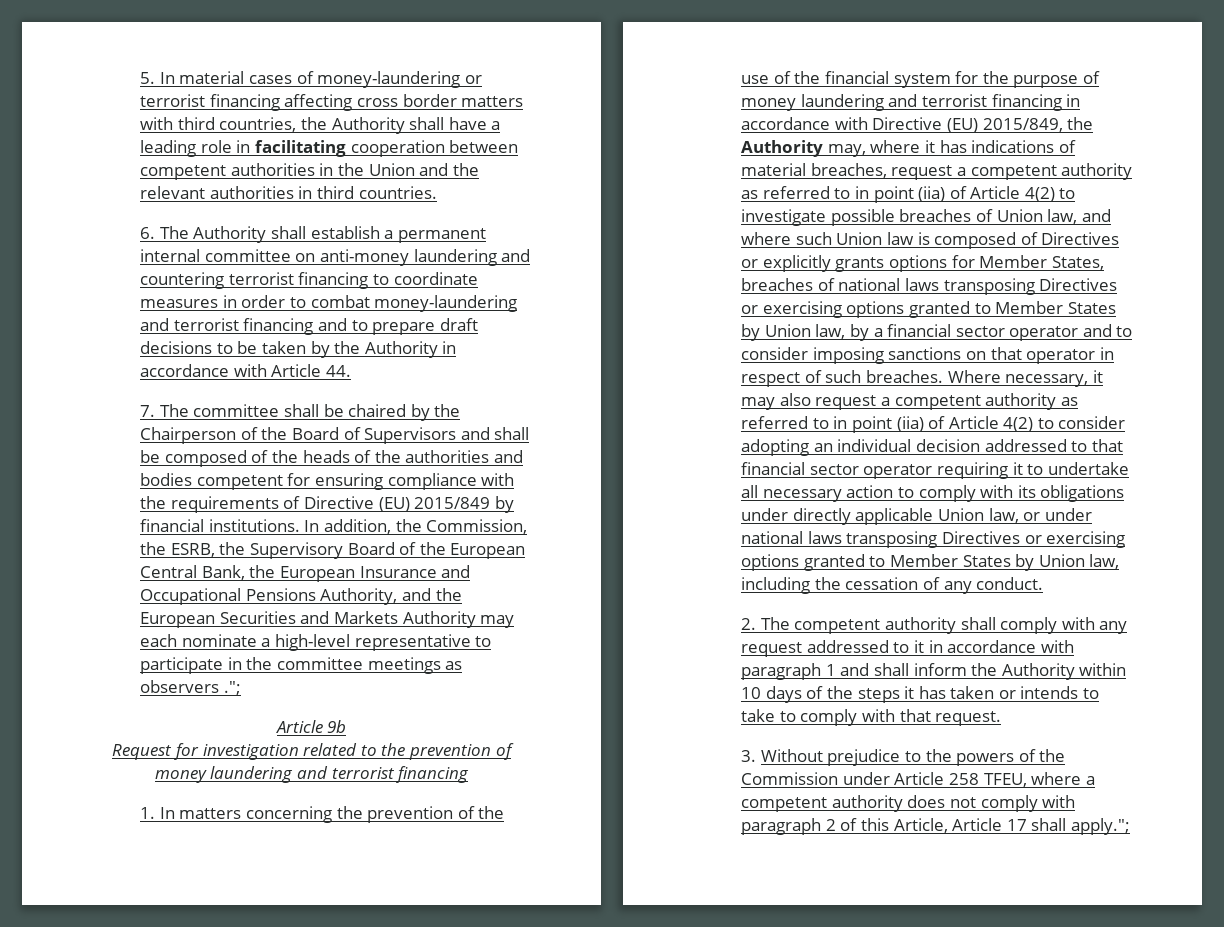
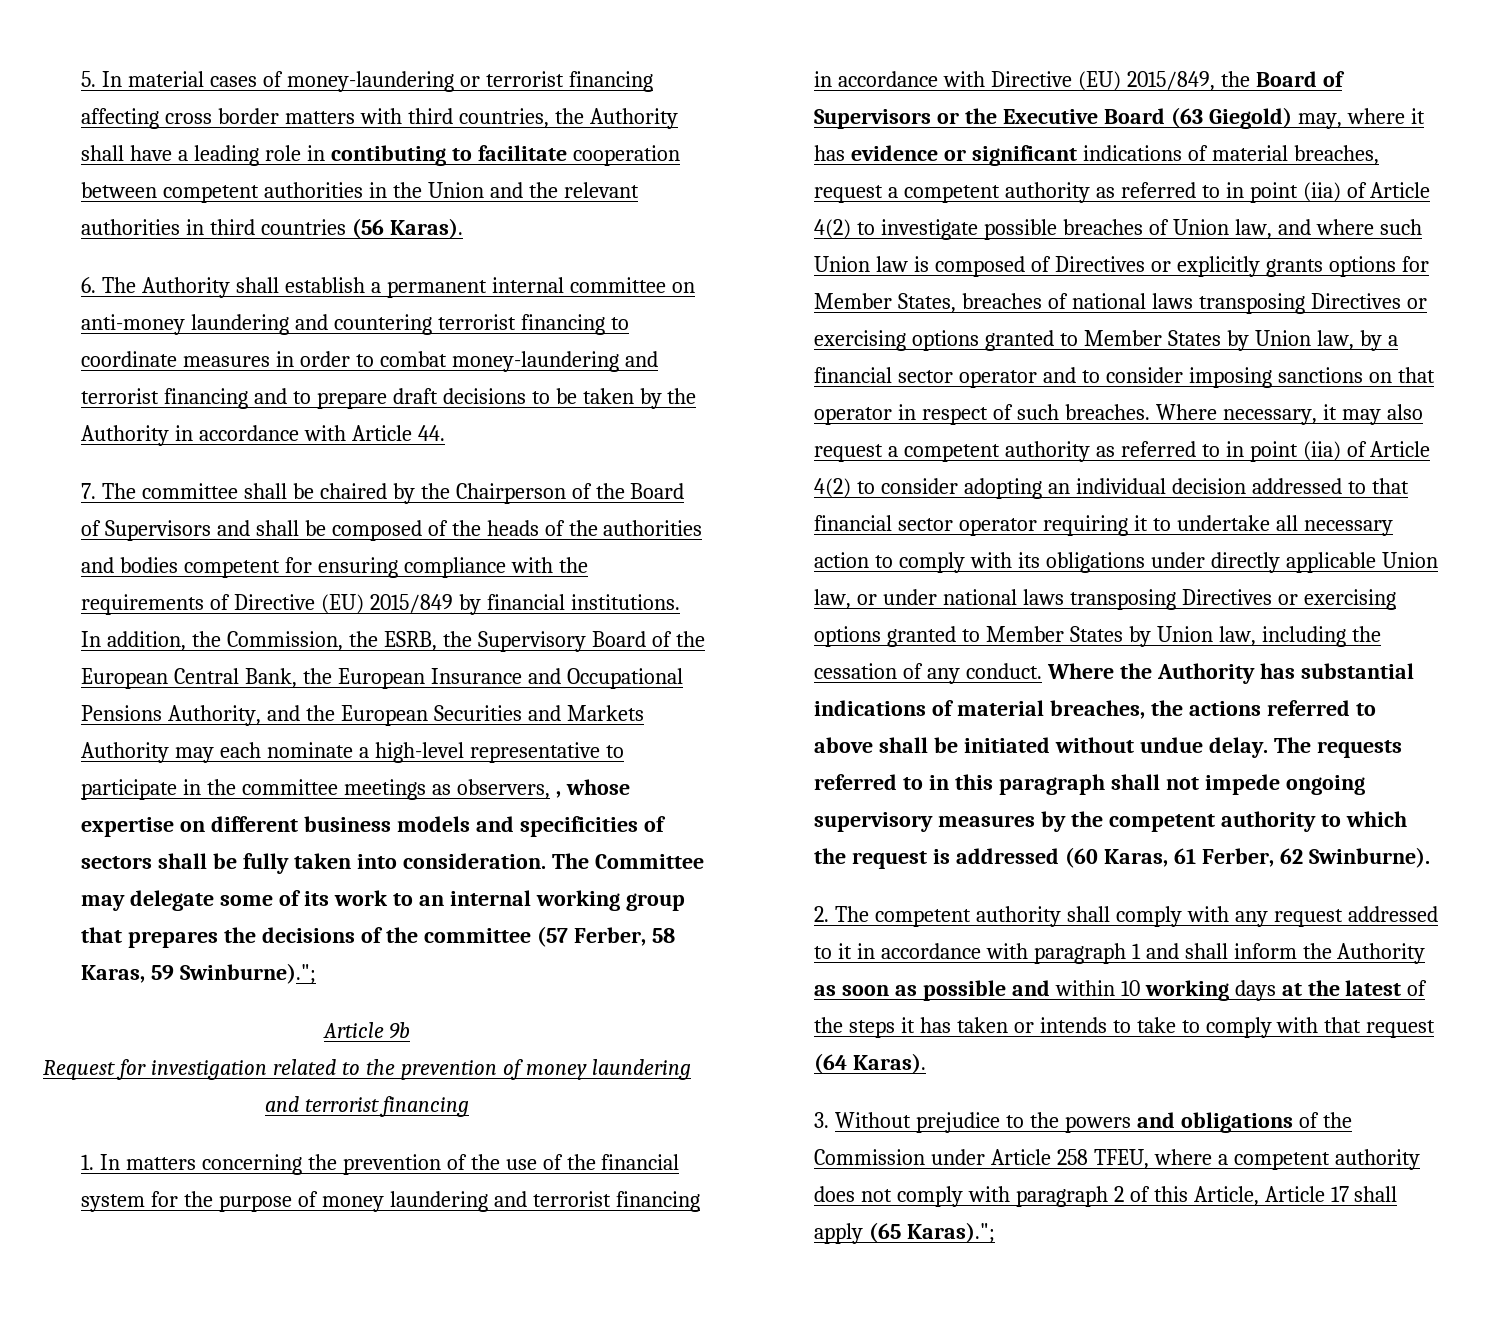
[254,140,346,157] facilitating -> [330,145,567,166] contibuting to facilitate
[358,186,437,199] countries. -> [260,218,463,239] countries (56 Karas).
[140,680,241,695] observers ."; -> [456,779,630,799] [81,816,666,837] [81,853,704,874] [81,890,685,911] [81,926,675,948] [81,963,317,984] observers, , whose expertise on different business models and specificities of sectors shall be fully taken into consideration. The Committee may delegate some of its work to an internal working group that prepares the decisions of the committee (57 Ferber, 58 Karas, 59 Swinburne).";
[741,140,824,157] Authority -> [1255,71,1345,87] [814,107,1292,129] Board of Supervisors or the Executive Board (63 Giegold)
(967, 146) none -> [851,145,1077,166] evidence or significant
(1044, 583) none -> [1046,663,1414,684] [814,700,1376,719] [814,737,1402,758] [814,774,1365,795] [814,811,1407,832] [814,847,1430,869] Where the Authority has substantial indications of material breaches, the actions referred to above shall be initiated without undue delay. The requests referred to in this paragraph shall not impede ongoing supervisory measures by the competent authority to which the request is addressed (60 Karas, 61 Ferber, 62 Swinburne).
[1079,663,1127,676] [741,686,802,703] within 10 days -> [814,980,1402,1001] as soon as possible and within 10 working days at the latest
[935,711,1002,726] request. -> [1366,1020,1436,1038] [814,1053,927,1074] request (64 Karas).
(1015, 759) none -> [1136,1112,1293,1133] and obligations
[1070,818,1130,835] apply."; -> [814,1222,996,1244] apply (65 Karas).";

